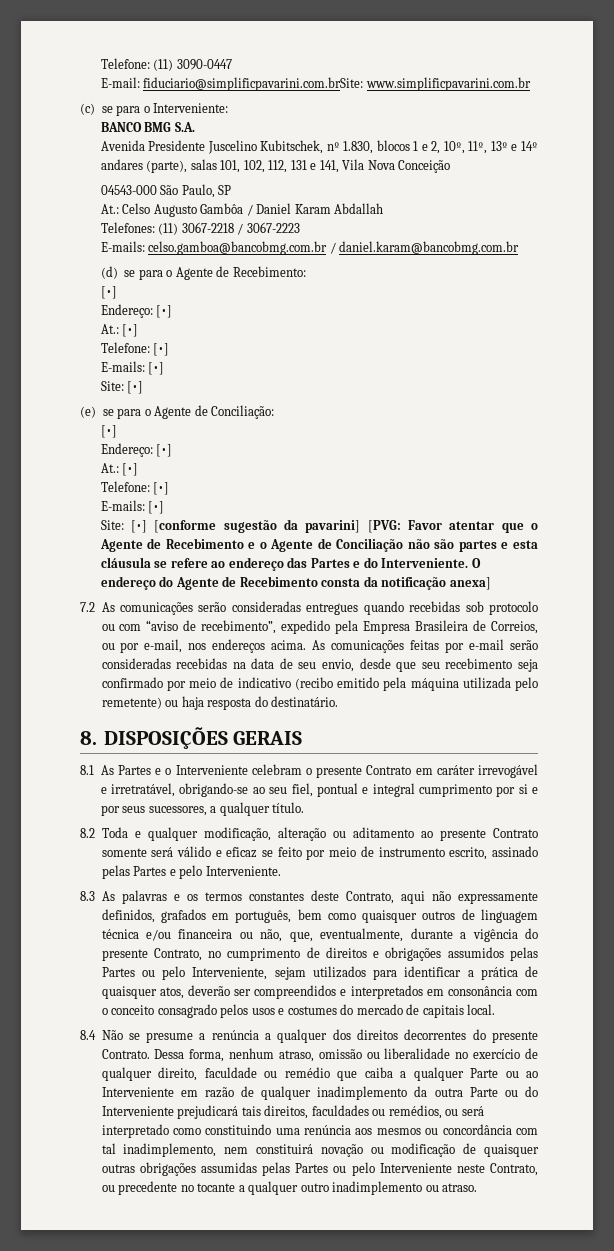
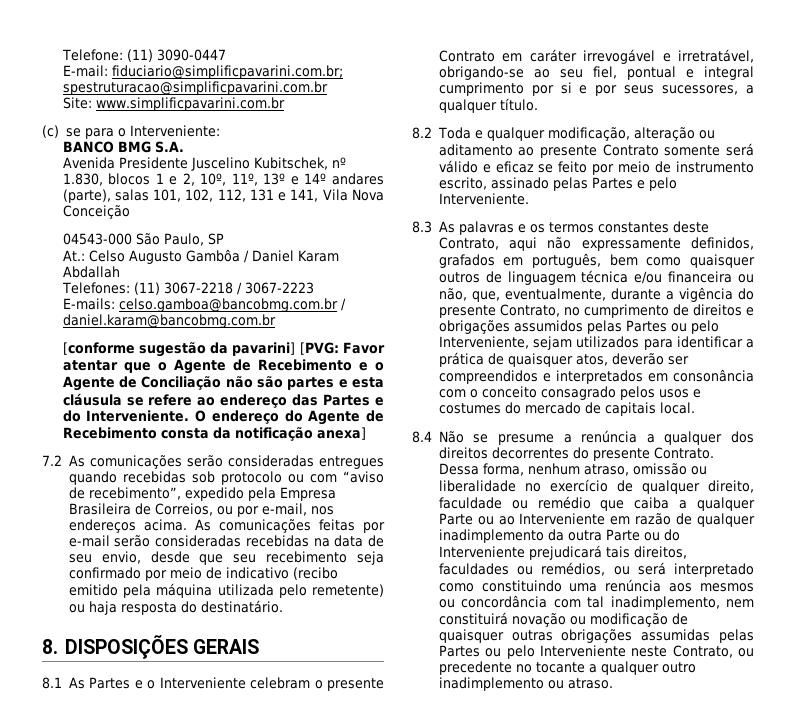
[143,77,364,91] fiduciario@simplificpavarini.com.brSite: -> [111,65,343,79] [62,81,328,95] [62,97,92,109] fiduciario@simplificpavarini.com.br; spestruturacao@simplificpavarini.com.br // Site:
[100,266,306,280] [100,286,117,299] [100,304,173,318] [100,324,139,337] [100,342,170,356] [100,361,165,375] [100,381,144,394] [80,405,275,419] [100,425,117,438] [100,443,173,457] [100,463,139,476] [100,481,170,495] [100,500,165,514] [100,520,148,533] (d) se para o Agente de Recebimento: // [•] // Endereço: [•] // At.: [•] // Telefone: [•] // E-mails: [•] // Site: [•] // (e) se para o Agente de Conciliação: // [•] // Endereço: [•] // At.: [•] // Telefone: [•] // E-mails: [•] // Site: [•] -> (276, 321) none

